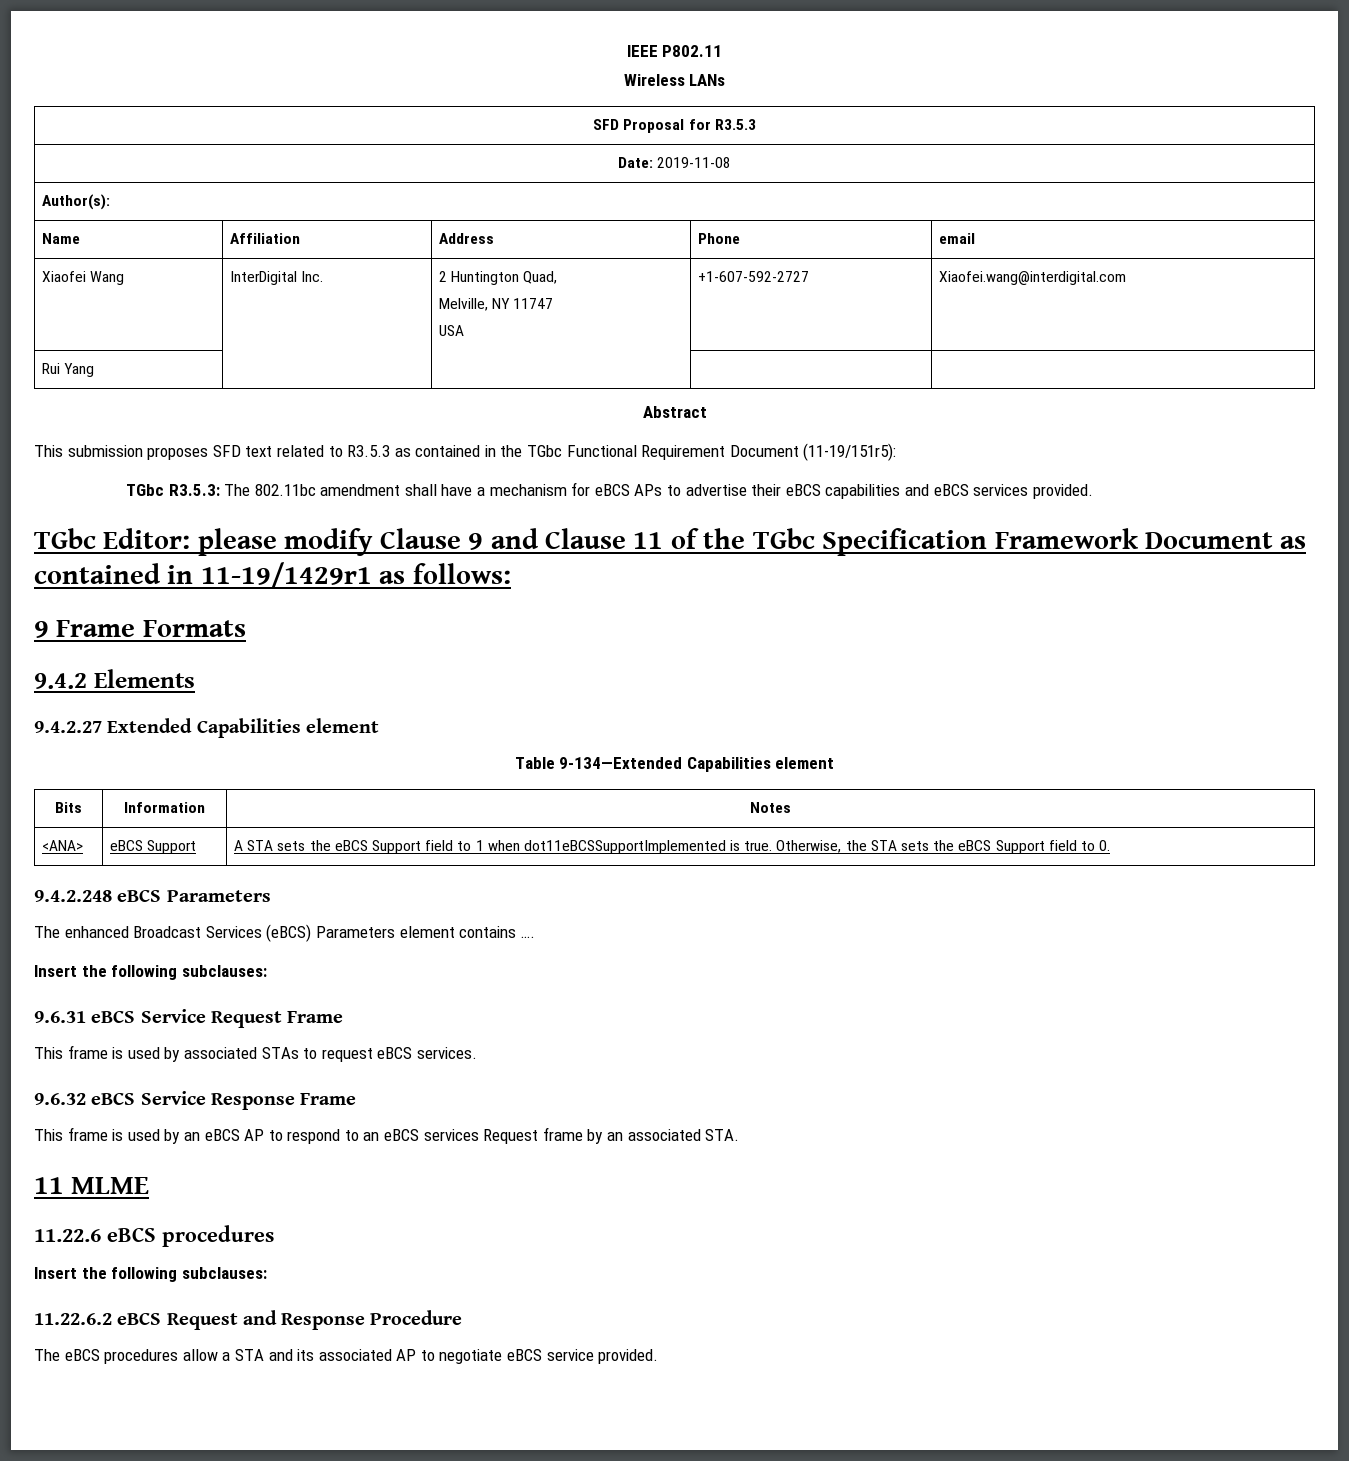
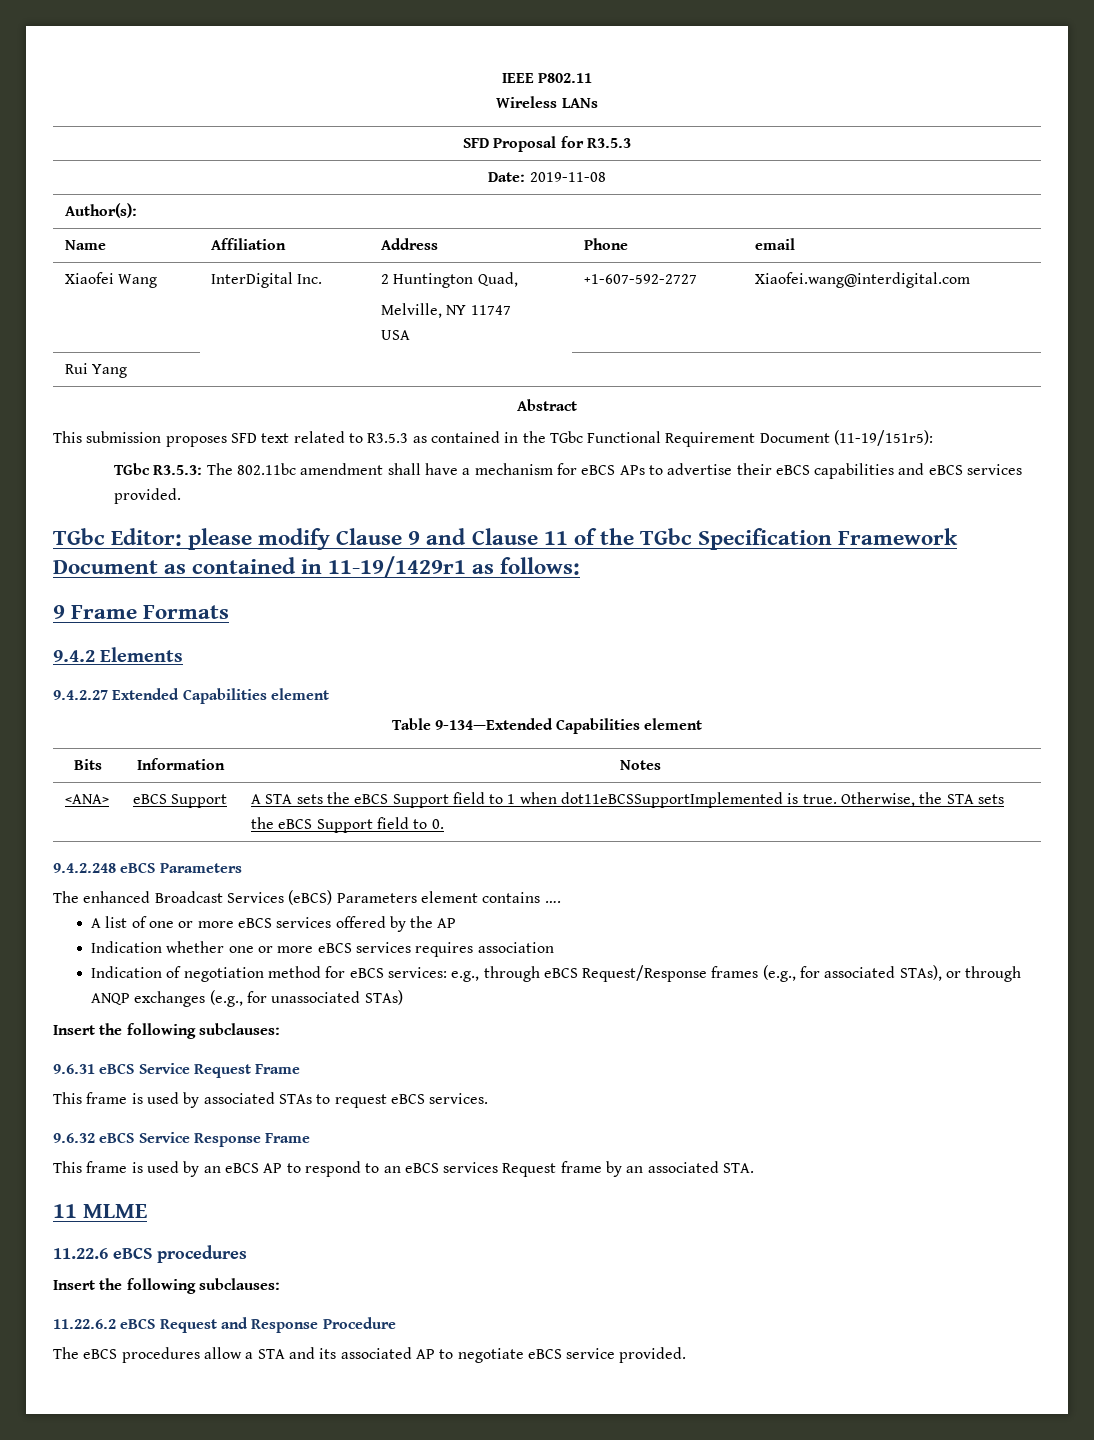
(535, 937) none -> [90,916,457,932] [90,941,554,957] [90,965,1022,982] [90,990,403,1007] // A list of one or more eBCS services offered by the AP // Indication whether one or more eBCS services requires association // Indication of negotiation method for eBCS services: e.g., through eBCS Request/Response frames (e.g., for associated STAs), or through ANQP exchanges (e.g., for unassociated STAs)

